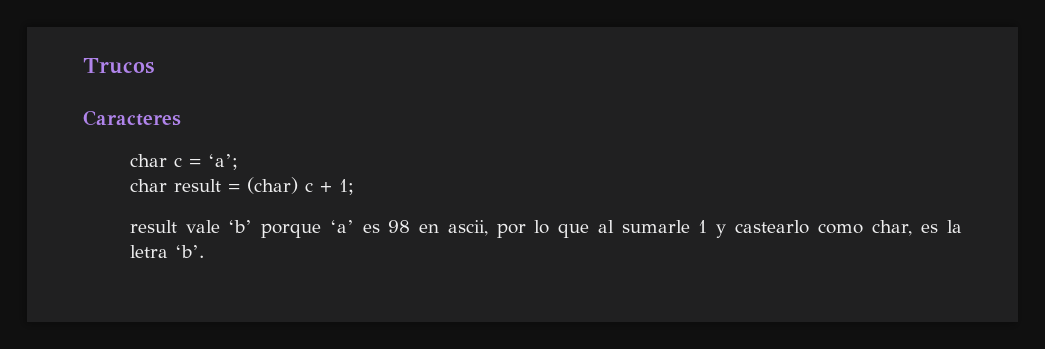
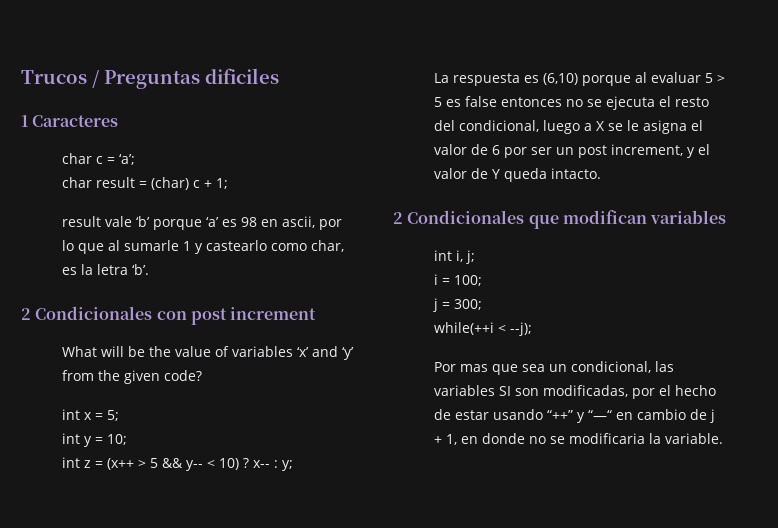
(154, 66) // -> [92,68,279,89] [21,115,28,127] / Preguntas dificiles // 1
(204, 251) none -> [21,306,317,325] [62,346,355,360] [62,370,203,384] [62,409,120,421] [62,433,128,447] [62,457,294,471] [434,72,726,86] [434,96,710,110] [434,120,704,134] [434,144,711,158] [434,168,602,182] [393,210,727,229] [434,250,476,264] [434,274,483,286] [433,298,483,312] [434,322,533,336] [434,361,675,375] [434,385,717,399] [434,409,716,423] [434,433,724,445] // 2 Condicionales con post increment // What will be the value of variables ‘x’ and ‘y’ from the given code? // int x = 5; // int y = 10; // int z = (x++ > 5 && y-- < 10) ? x-- : y; // La respuesta es (6,10) porque al evaluar 5 > 5 es false entonces no se ejecuta el resto del condicional, luego a X se le asigna el valor de 6 por ser un post increment, y el valor de Y queda intacto. // 2 Condicionales que modifican variables // int i, j; // i = 100; // j = 300; // while(++i < --j); // Por mas que sea un condicional, las variables SI son modificadas, por el hecho de estar usando “++” y “—“ en cambio de j + 1, en donde no se modificaria la variable.

